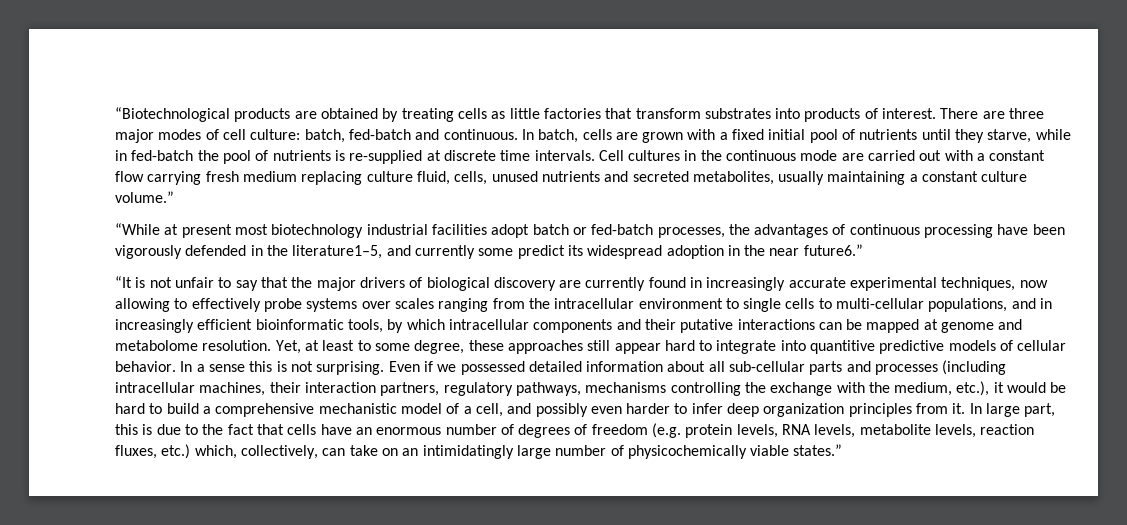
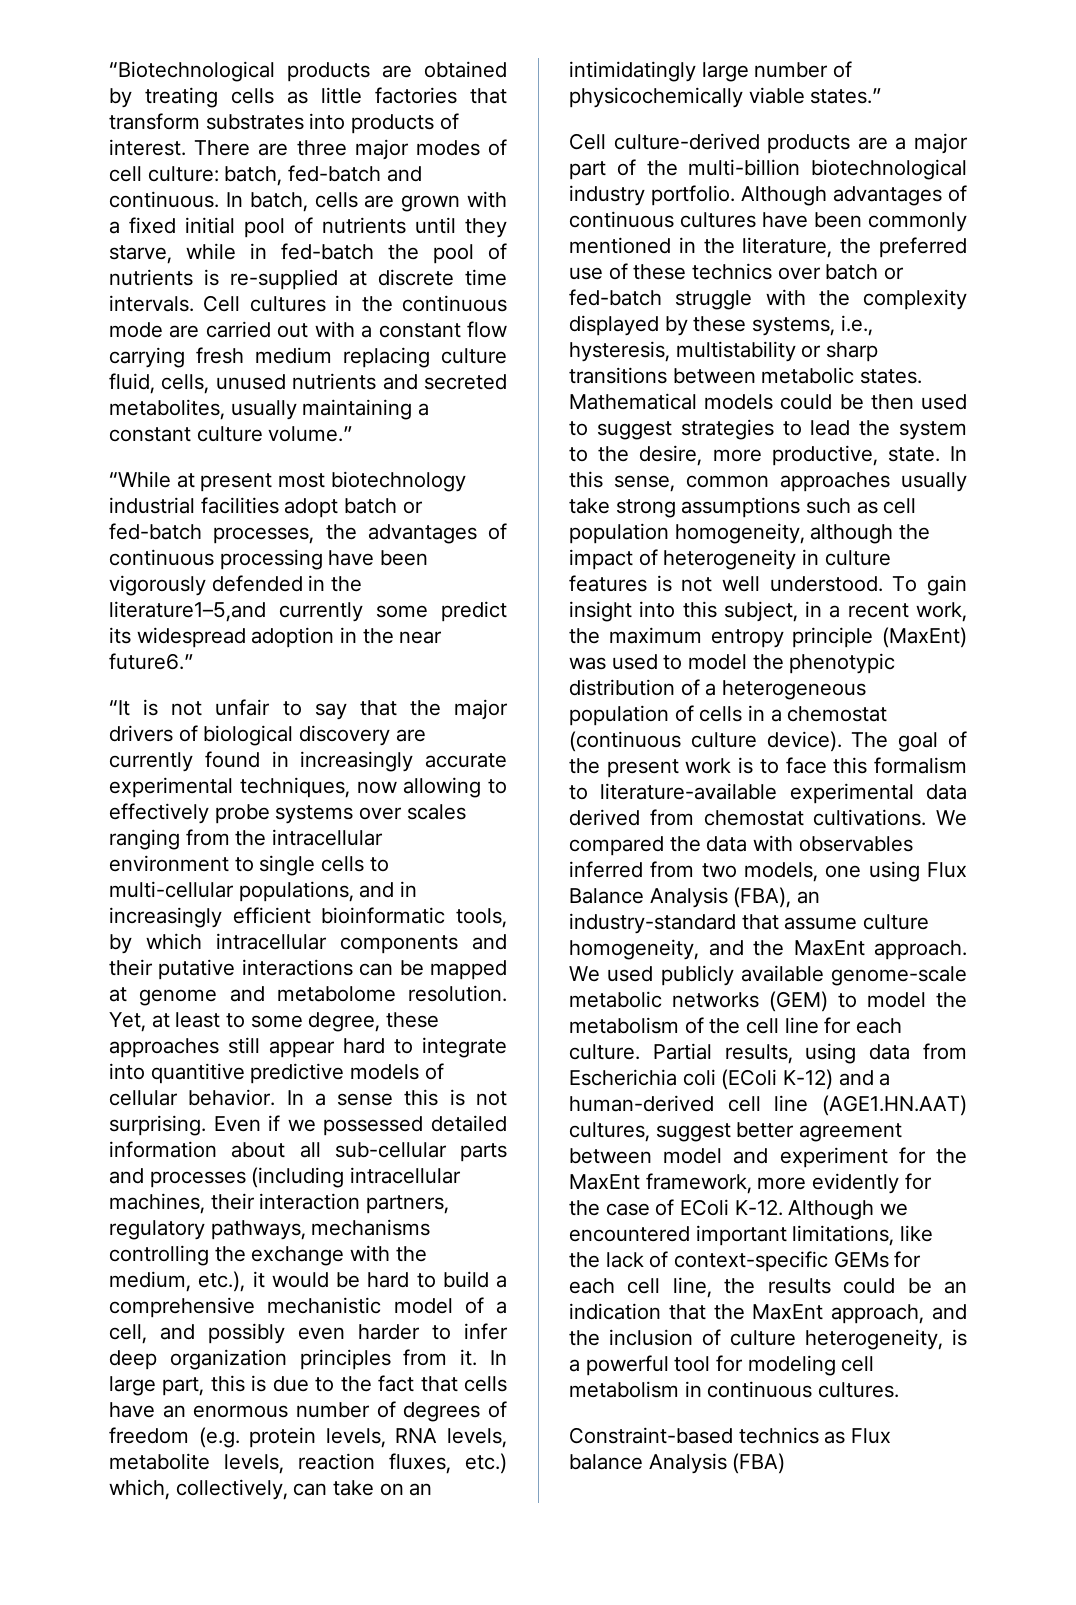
[292,245,411,259] literature1–5, and -> [109,601,266,622] literature1–5,and
(843, 450) none -> [569,133,968,154] [569,159,967,180] [569,185,967,206] [569,211,967,232] [569,237,967,258] [569,263,905,280] [569,289,967,310] [569,315,873,336] [569,341,879,362] [569,367,923,384] [569,393,967,410] [569,419,967,440] [569,445,967,466] [569,471,967,492] [569,497,917,518] [569,523,931,544] [569,549,891,570] [569,575,967,596] [569,601,967,622] [569,627,967,648] [569,653,896,674] [569,679,867,700] [569,705,888,726] [569,731,967,752] [569,757,967,778] [569,783,967,804] [569,809,967,826] [569,835,913,856] [569,861,967,882] [569,887,821,908] [569,913,930,934] [569,939,967,960] [569,965,967,986] [569,991,967,1012] [569,1017,903,1034] [569,1043,967,1064] [569,1069,891,1090] [569,1095,967,1116] [569,1122,903,1142] [569,1147,967,1168] [569,1173,932,1194] [569,1199,909,1220] [569,1225,934,1246] [569,1251,922,1272] [569,1277,967,1298] [569,1303,967,1324] [569,1329,967,1350] [569,1355,875,1376] [569,1381,900,1398] [569,1427,892,1444] [569,1453,786,1474] // Cell culture-derived products are a major part of the multi-billion biotechnological industry portfolio. Although advantages of continuous cultures have been commonly mentioned in the literature, the preferred use of these technics over batch or fed-batch struggle with the complexity displayed by these systems, i.e., hysteresis, multistability or sharp transitions between metabolic states. Mathematical models could be then used to suggest strategies to lead the system to the desire, more productive, state. In this sense, common approaches usually take strong assumptions such as cell population homogeneity, although the impact of heterogeneity in culture features is not well understood. To gain insight into this subject, in a recent work, the maximum entropy principle (MaxEnt) was used to model the phenotypic distribution of a heterogeneous population of cells in a chemostat (continuous culture device). The goal of the present work is to face this formalism to literature-available experimental data derived from chemostat cultivations. We compared the data with observables inferred from two models, one using Flux Balance Analysis (FBA), an industry-standard that assume culture homogeneity, and the MaxEnt approach. We used publicly available genome-scale metabolic networks (GEM) to model the metabolism of the cell line for each culture. Partial results, using data from Escherichia coli (EColi K-12) and a human-derived cell line (AGE1.HN.AAT) cultures, suggest better agreement between model and experiment for the MaxEnt framework, more evidently for the case of EColi K-12. Although we encountered important limitations, like the lack of context-specific GEMs for each cell line, the results could be an indication that the MaxEnt approach, and the inclusion of culture heterogeneity, is a powerful tool for modeling cell metabolism in continuous cultures. // Constraint-based technics as Flux balance Analysis (FBA)

